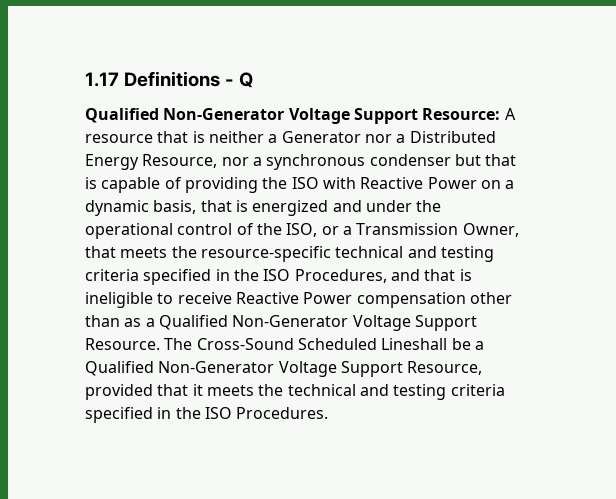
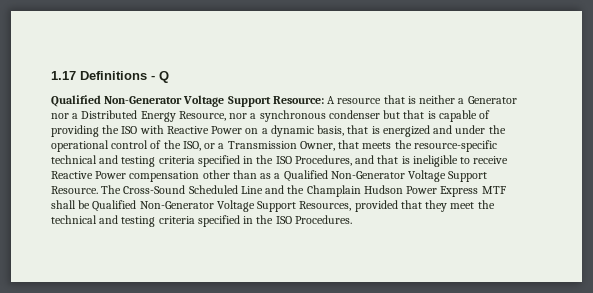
[381,338,484,350] [85,361,483,377] Lineshall be a Qualified Non-Generator Voltage Support Resource, -> [240,185,506,197] [51,200,352,212] Line and the Champlain Hudson Power Express MTF shall be Qualified Non-Generator Voltage Support Resources,
[192,384,254,396] it meets -> [425,200,475,212] they meet

